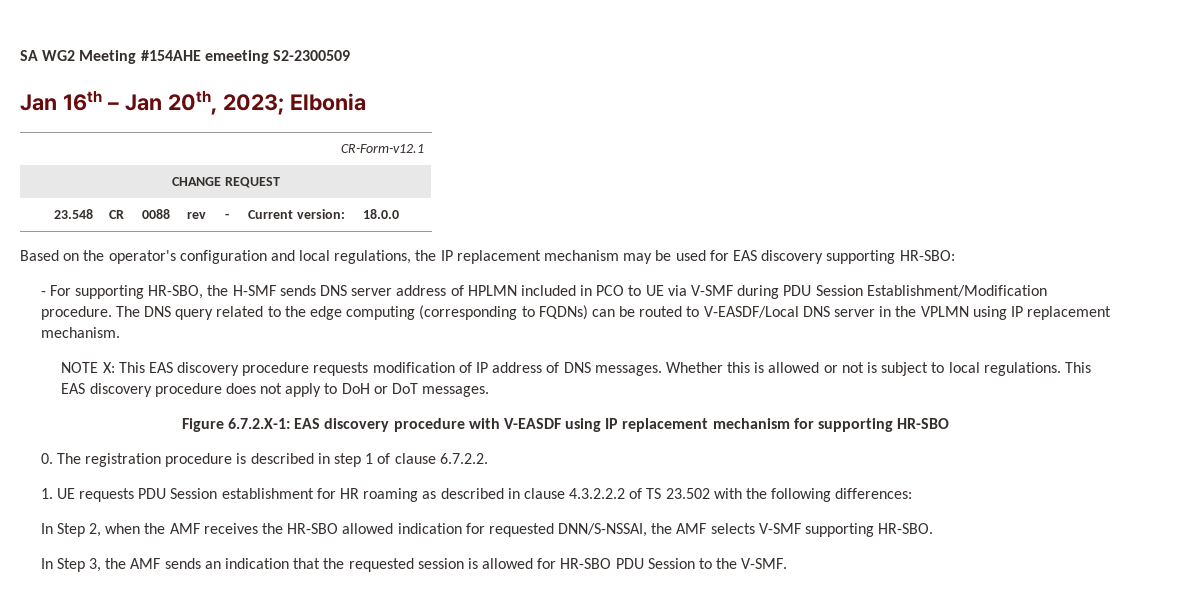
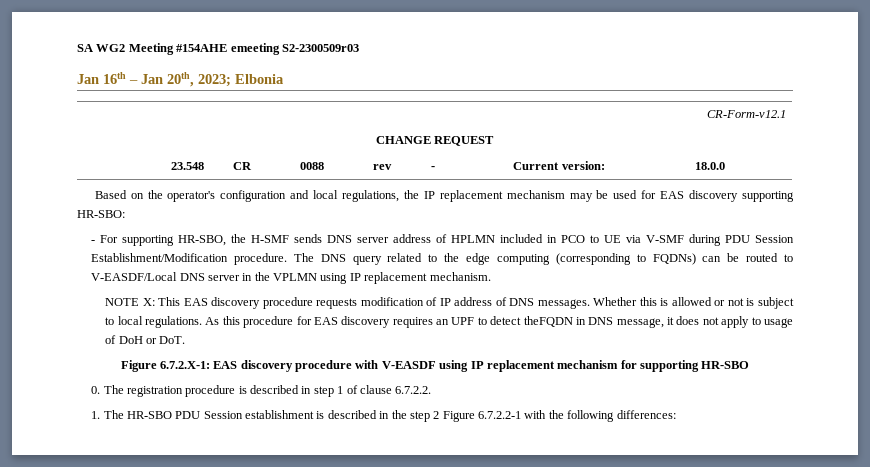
[272,50,350,61] S2-2300509 -> [281,44,359,52] S2-2300509r03
[1064,362,1091,373] [61,383,490,397] This EAS discovery procedure does not apply to DoH or DoT messages. -> [205,316,794,328] [105,335,186,344] As this procedure for EAS discovery requires an UPF to detect theFQDN in DNS message, it does not apply to usage of DoH or DoT.
[56,488,135,502] UE requests -> [103,410,172,419] The HR-SBO
[316,488,913,502] [40,523,934,537] [40,558,788,572] for HR roaming as described in clause 4.3.2.2.2 of TS 23.502 with the following differences: // In Step 2, when the AMF receives the HR-SBO allowed indication for requested DNN/S-NSSAI, the AMF selects V-SMF supporting HR-SBO. // In Step 3, the AMF sends an indication that the requested session is allowed for HR-SBO PDU Session to the V-SMF. -> [316,410,676,422] is described in the step 2 Figure 6.7.2.2-1 with the following differences:

